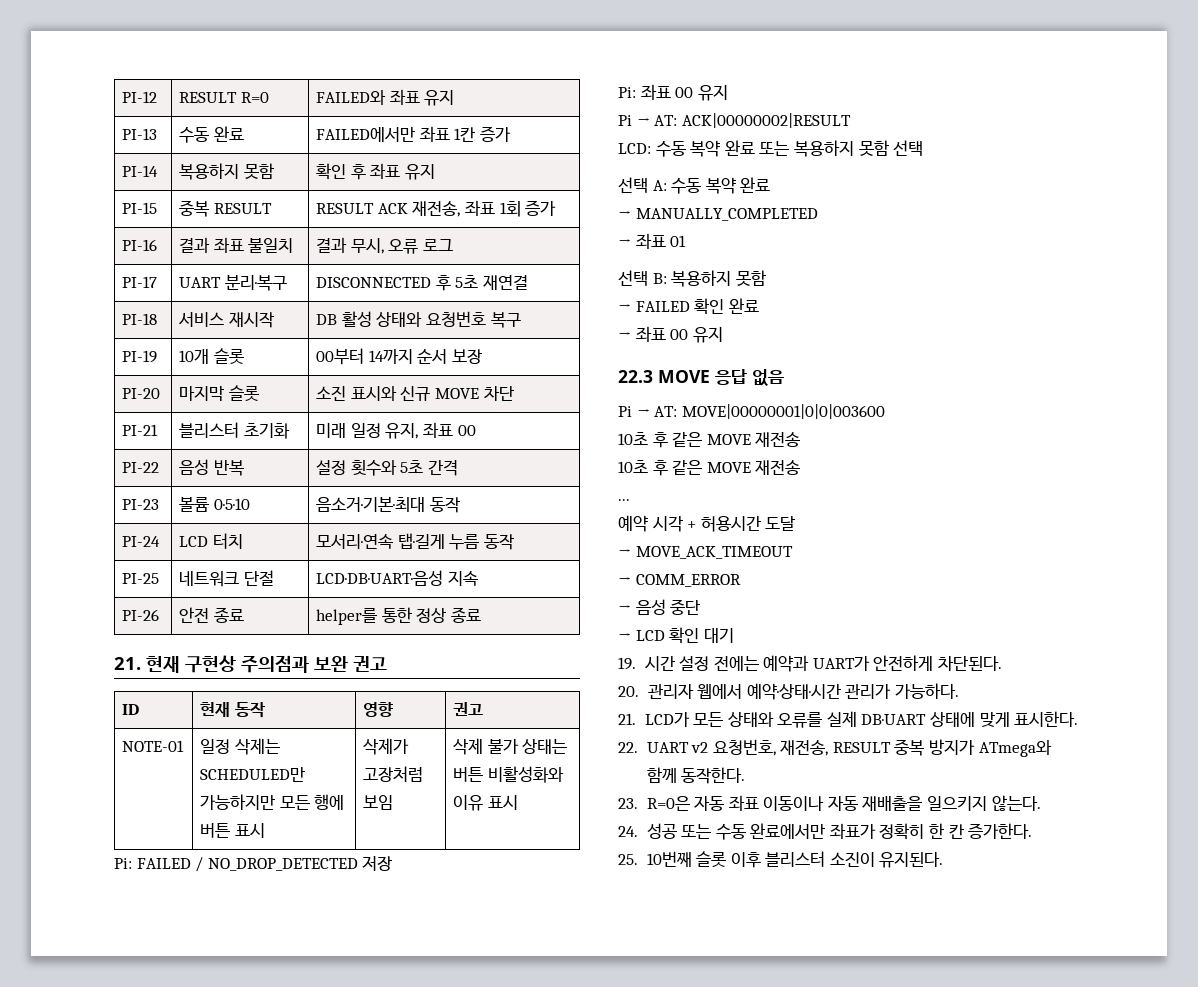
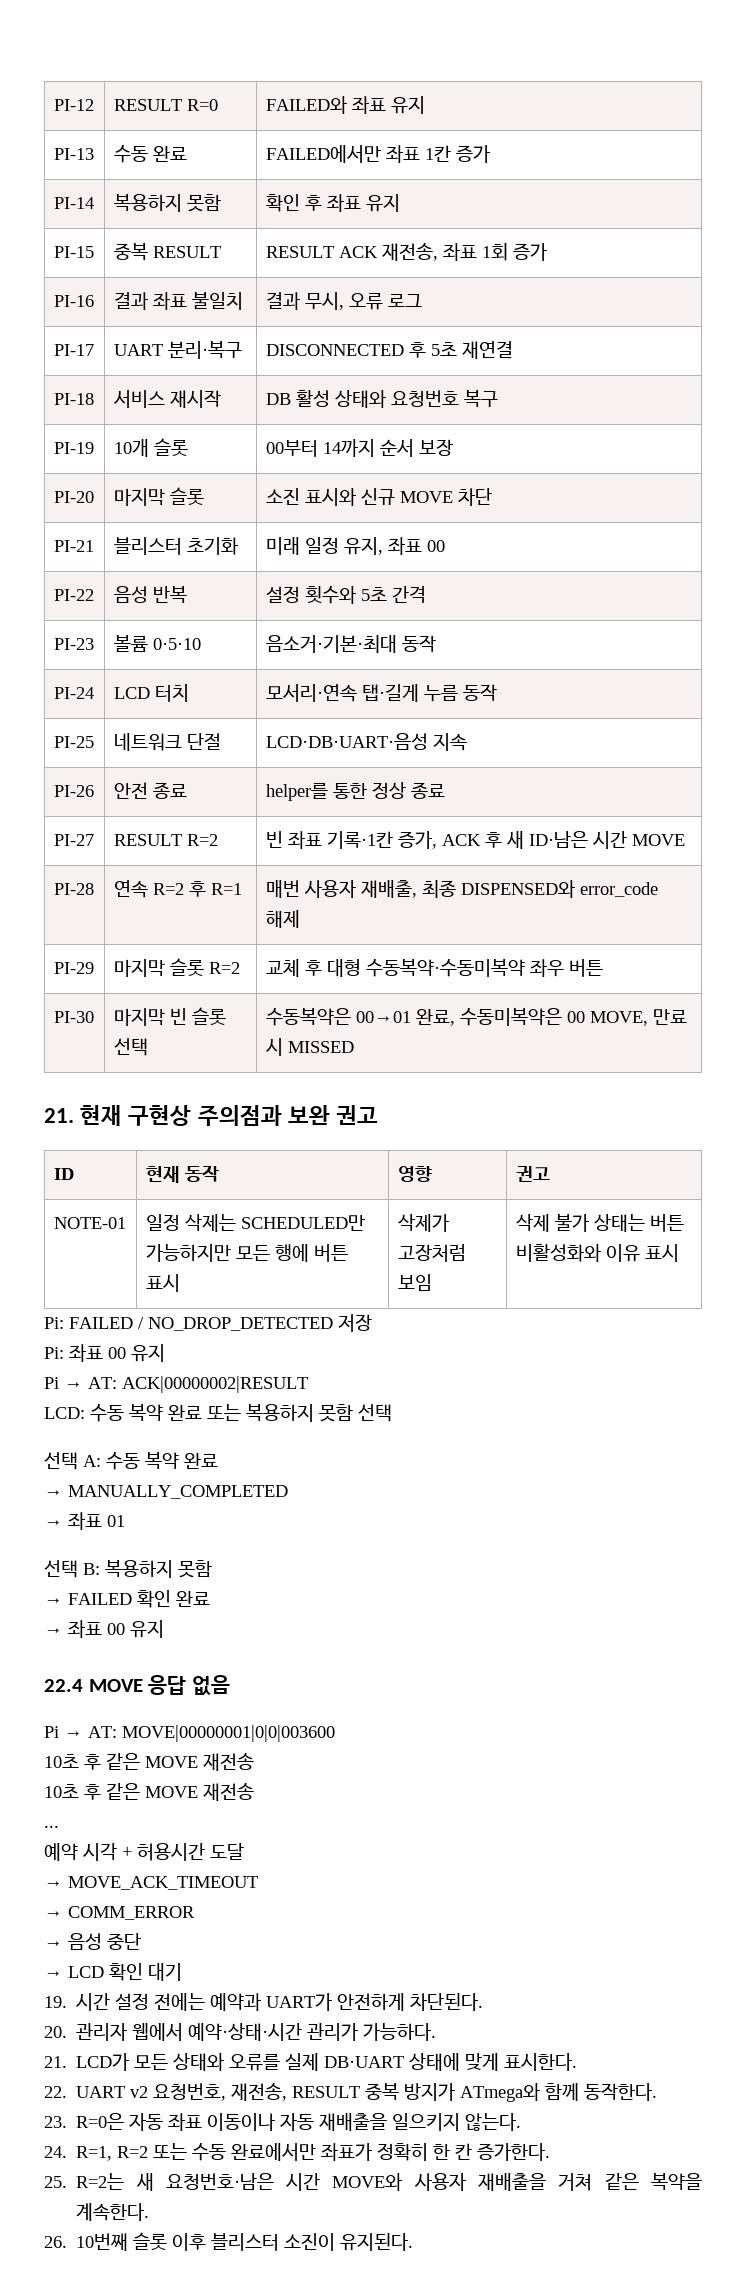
(482, 615) none -> [53,834,94,846] [113,834,218,846] [265,831,685,849] [53,883,94,895] [113,880,242,898] [265,880,658,898] [265,910,300,928] [53,962,94,974] [113,958,240,977] [265,958,603,977] [53,1011,94,1023] [113,1007,226,1026] [113,1038,148,1056] [265,1007,687,1026] [265,1038,354,1056] // PI-27 | RESULT R=2 | 빈 좌표 기록·1칸 증가, ACK 후 새 ID·남은 시간 MOVE // PI-28 | 연속 R=2 후 R=1 | 매번 사용자 재배출, 최종 DISPENSED와 error_code 해제 // PI-29 | 마지막 슬롯 R=2 | 교체 후 대형 수동복약·수동미복약 좌우 버튼 // PI-30 | 마지막 빈 슬롯 선택 | 수동복약은 00→01 완료, 수동미복약은 00 MOVE, 만료 시 MISSED
[618,370,653,383] 22.3 -> [44,1679,83,1692] 22.4
[646,823,677,839] 성공 -> [76,2146,149,2161] R=1, R=2
(638, 859) none -> [76,2172,702,2191] [76,2203,150,2221] [44,2236,67,2248] R=2는 새 요청번호·남은 시간 MOVE와 사용자 재배출을 거쳐 같은 복약을 계속한다. // 26.

